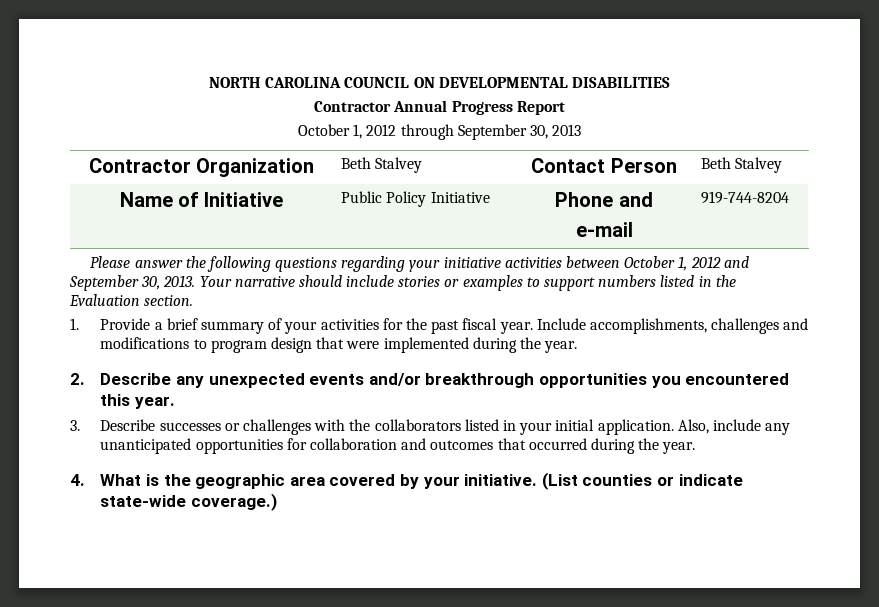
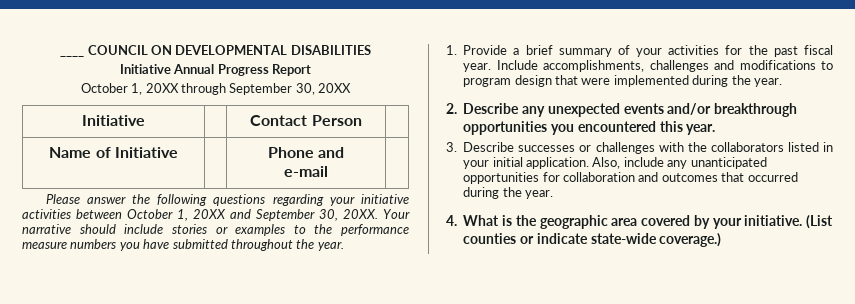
[209,77,342,88] NORTH CAROLINA -> [60,55,85,57] ____
[314,101,392,112] Contractor -> [119,64,171,74] Initiative
[366,124,397,136] 2012 -> [145,83,179,93] 20XX
[552,124,582,136] [88,158,315,177] [341,157,423,173] 2013 // Contractor Organization | Beth Stalvey -> [318,83,352,93] [82,115,145,126] 20XX // Initiative |
[701,157,783,173] Beth Stalvey -> (362, 120) none
[341,191,490,207] Public Policy Initiative -> (178, 152) none
[701,191,790,204] 919-744-8204 -> (328, 171) none
[690,256,721,268] 2012 -> [193,209,226,219] 20XX
[163,275,196,287] 2013. -> [343,209,378,219] 20XX.
[544,275,736,291] [69,294,194,306] support numbers listed in the Evaluation section. -> [314,224,409,236] [22,239,344,251] the performance measure numbers you have submitted throughout the year.

